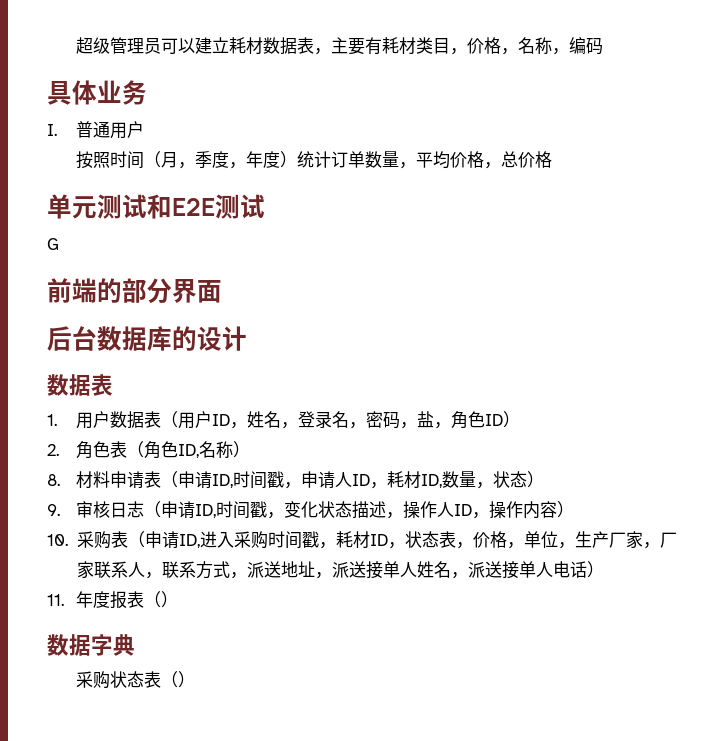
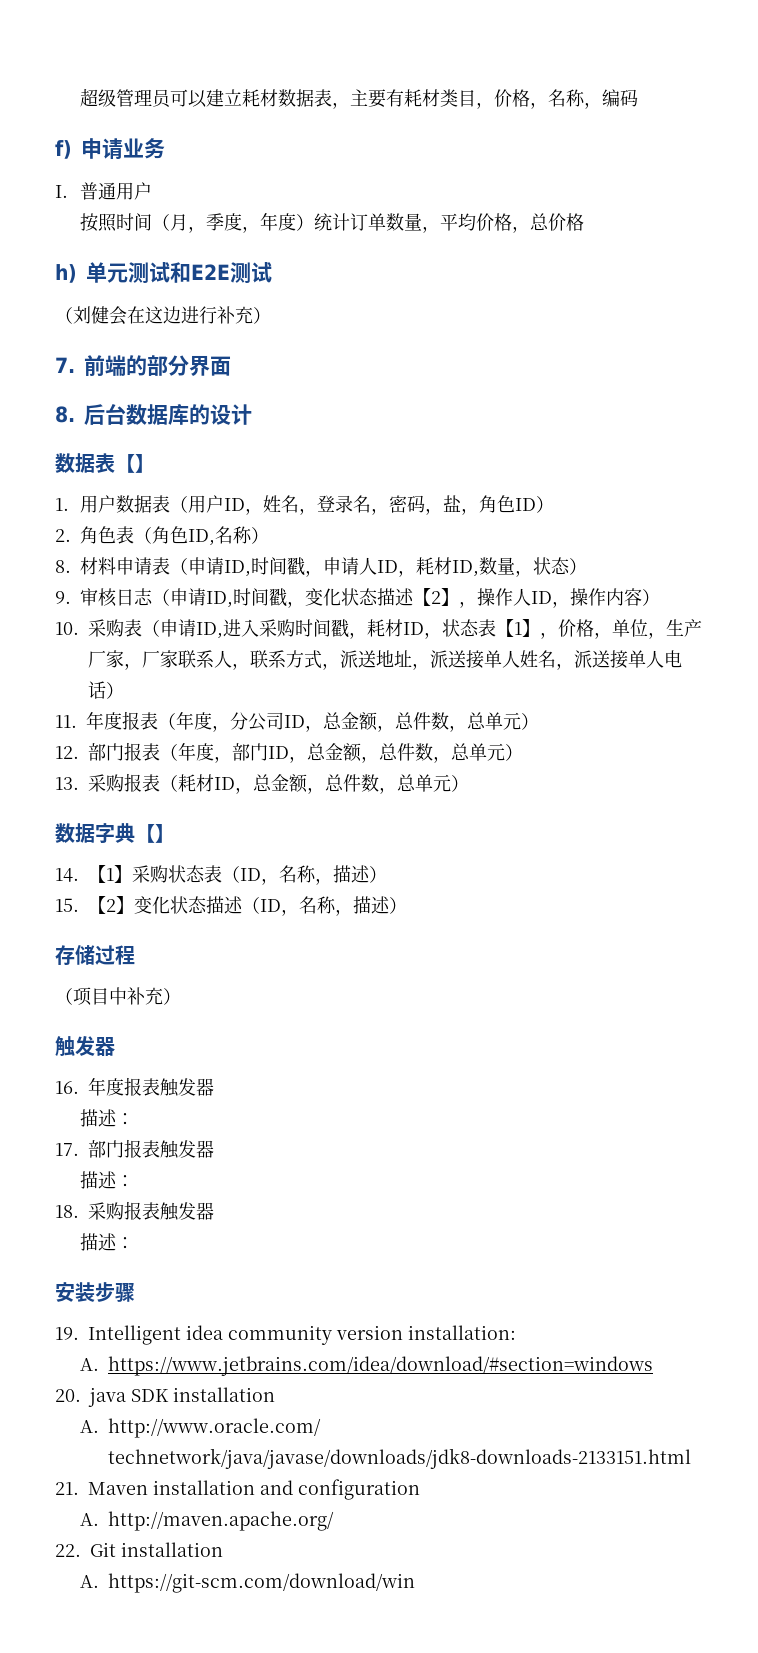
[47,80,97,105] 具体 -> [55,138,123,160] f)申请
(552, 159) none -> [55,264,77,283] h)
[47,238,59,250] G // -> [55,306,271,325] [55,357,75,373] （刘健会在这边进行补充） // 7.
(222, 291) none -> [55,406,75,423] 8.
(113, 385) none -> [115,454,155,473] 【】
(386, 509) none -> [413,588,459,606] 【2】
(456, 539) none -> [496,619,540,637] 【1】
[160,591,178,608] [47,634,135,656] [75,671,195,689] ） // 数据字典 // 采购状态表（） -> [176,711,539,732] [55,742,523,763] [55,773,469,794] [55,823,175,843] [55,865,387,885] [55,896,407,916] [55,945,135,965] [55,987,181,1006] [55,1036,115,1056] [55,1077,214,1097] [79,1109,134,1127] [55,1139,214,1159] [79,1171,134,1189] [55,1201,214,1221] [79,1233,134,1251] [55,1282,135,1302] [55,1325,516,1345] [79,1356,653,1376] [55,1387,275,1407] [79,1418,321,1438] [107,1448,691,1469] [55,1479,420,1500] [79,1511,334,1531] [55,1542,223,1557] [79,1573,415,1593] 年度，分公司ID，总金额，总件数，总单元） // 12.部门报表（年度，部门ID，总金额，总件数，总单元） // 13.采购报表（耗材ID，总金额，总件数，总单元） // 数据字典【】 // 14.【1】采购状态表（ID，名称，描述） // 15.【2】变化状态描述（ID，名称，描述） // 存储过程 // （项目中补充） // 触发器 // 16.年度报表触发器 // 描述： // 17.部门报表触发器 // 描述： // 18.采购报表触发器 // 描述： // 安装步骤 // 19. Intelligent idea community version installation: // A. https://www.jetbrains.com/idea/download/#section=windows // 20. java SDK installation // A. http://www.oracle.com/ technetwork/java/javase/downloads/jdk8-downloads-2133151.html // 21. Maven installation and configuration // A. http://maven.apache.org/ // 22. Git installation // A. https://git-scm.com/download/win

